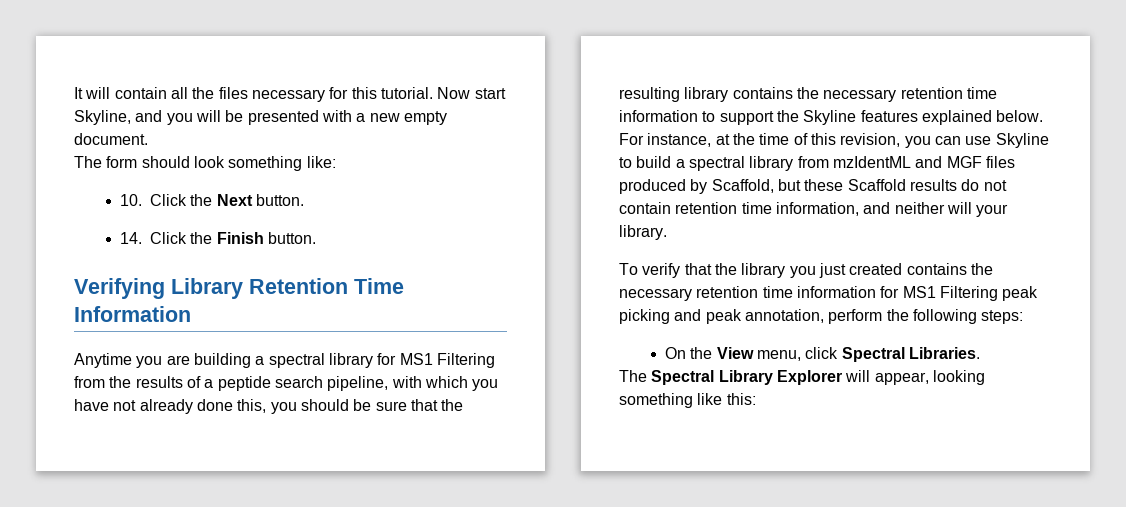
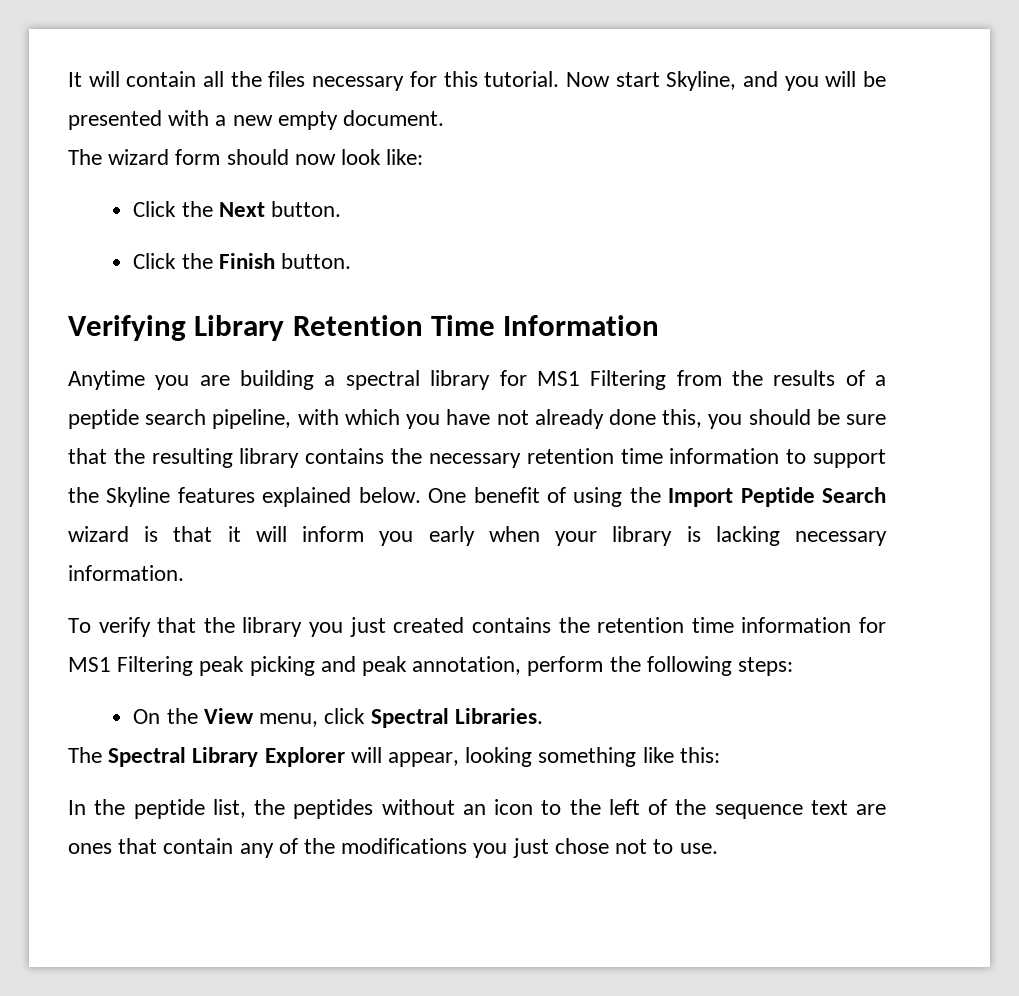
(102, 162) none -> [108,149,170,165] wizard
[193,156,303,171] look something -> [294,149,382,165] now look
[119,194,142,206] 10. -> (424, 157) none
[119,232,142,244] 14. -> (342, 209) none
[619,133,1049,148] [619,156,1015,171] [619,179,1007,194] [619,202,1009,217] [619,225,667,240] For instance, at the time of this revision, you can use Skyline to build a spectral library from mzIdentML and MGF files produced by Scaffold, but these Scaffold results do not contain retention time information, and neither will your library. -> [428,487,886,507] [68,526,888,546] [68,565,184,581] One benefit of using the Import Peptide Search wizard is that it will inform you early when your library is lacking necessary information.
[619,288,692,301] necessary -> (590, 625) none
(756, 399) none -> [68,799,886,819] [68,838,718,858] // In the peptide list, the peptides without an icon to the left of the sequence text are ones that contain any of the modifications you just chose not to use.

